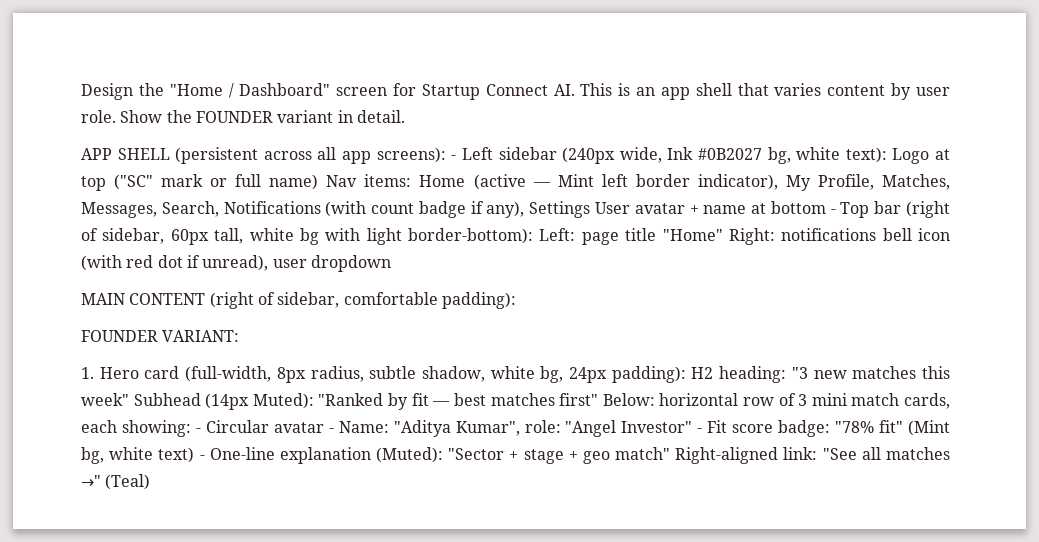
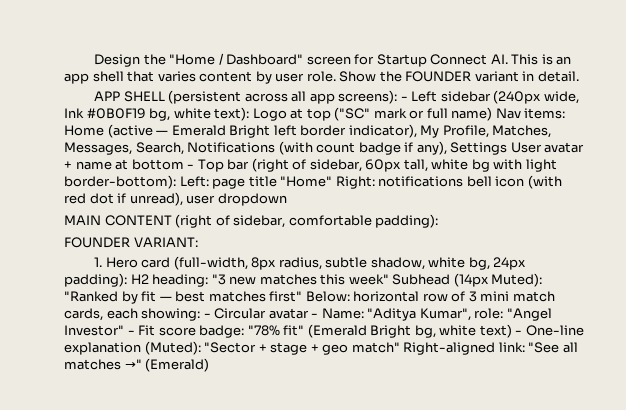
[697,148,762,160] #0B2027 -> [86,108,146,119] #0B0F19
[557,174,594,187] Mint -> [171,125,271,138] Emerald Bright
[908,420,951,436] (Mint -> [307,324,412,338] (Emerald Bright
[105,474,151,490] (Teal) -> [145,358,210,372] (Emerald)

